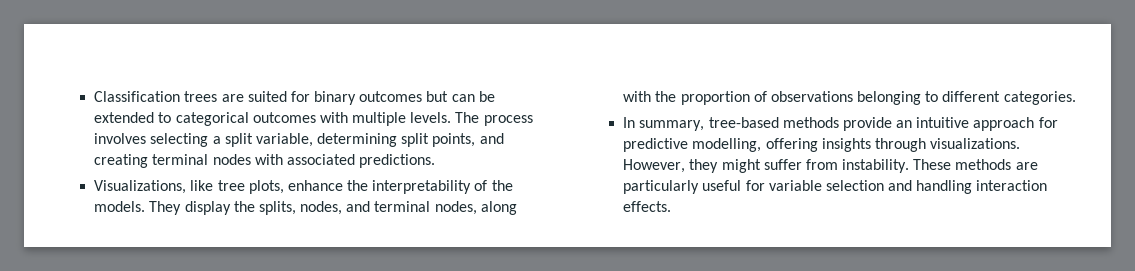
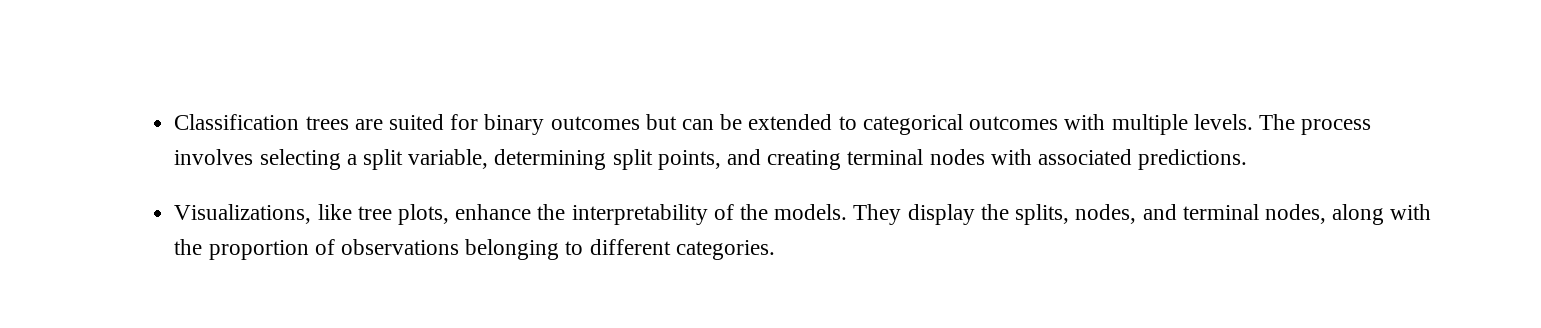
[623,117,1058,131] [623,138,1021,152] [623,159,1038,173] [623,180,1048,194] [623,201,672,212] // In summary, tree-based methods provide an intuitive approach for predictive modelling, offering insights through visualizations. However, they might suffer from instability. These methods are particularly useful for variable selection and handling interaction effects. -> (775, 250) none

